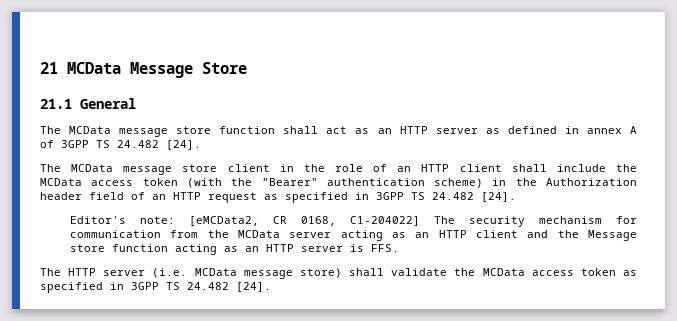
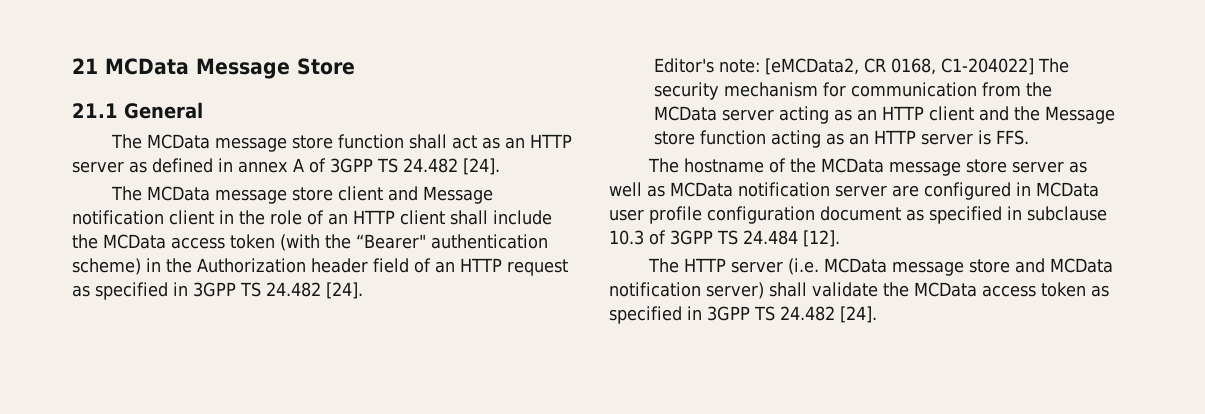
(270, 168) none -> [387,186,493,204] [72,210,214,225] and Message notification client
(400, 248) none -> [647,158,1087,176] [609,182,1099,200] [609,206,1107,224] [609,230,840,247] // The hostname of the MCData message store server as well as MCData notification server are configured in MCData user profile configuration document as specified in subclause 10.3 of 3GPP TS 24.484 [12].
[299,268,342,278] store) -> [968,258,1113,273] [609,282,764,299] store and MCData notification server)

